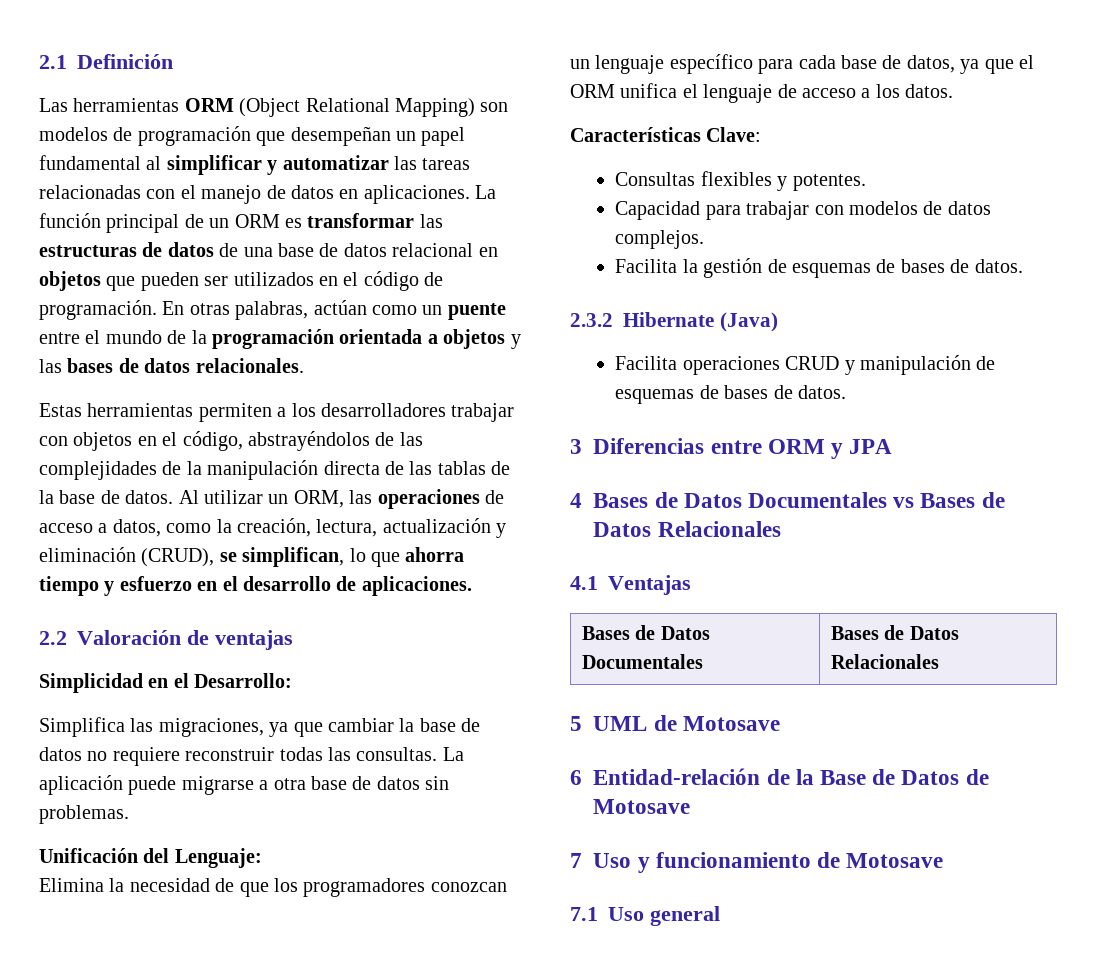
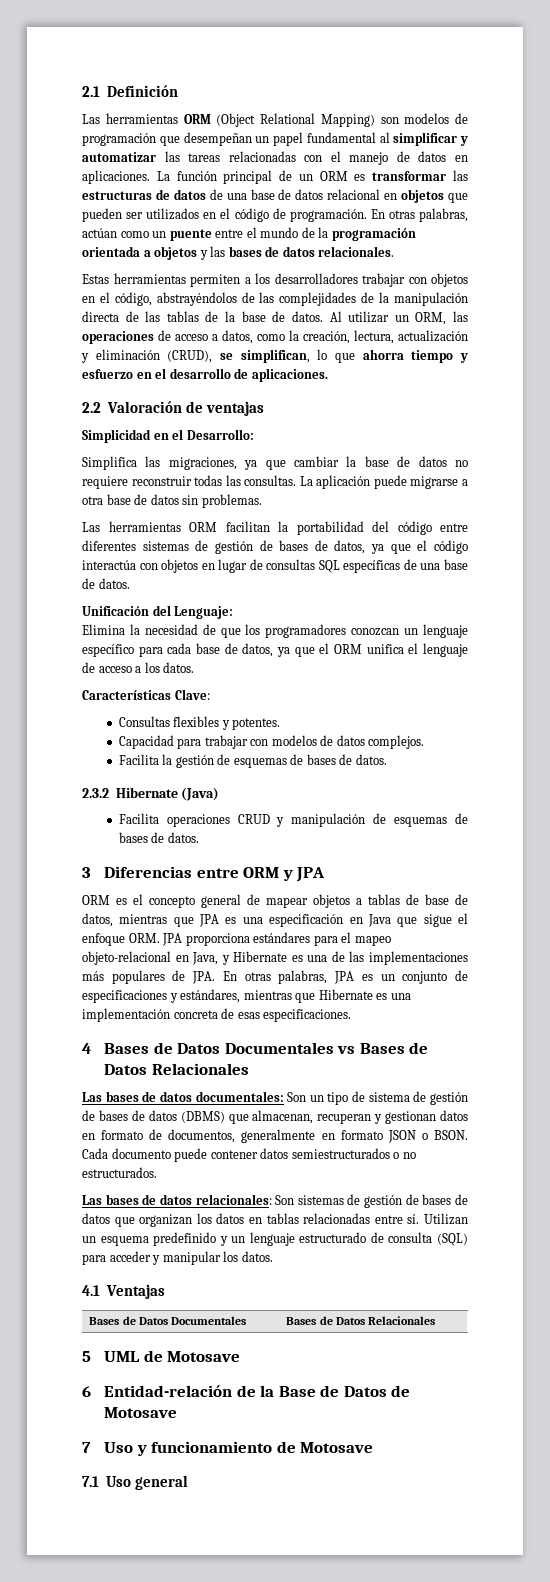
(129, 814) none -> [82,521,468,535] [82,540,468,554] [82,559,468,573] [82,578,130,589] // Las herramientas ORM facilitan la portabilidad del código entre diferentes sistemas de gestión de bases de datos, ya que el código interactúa con objetos en lugar de consultas SQL específicas de una base de datos.
(893, 446) none -> [82,894,468,908] [82,913,469,927] [82,932,391,946] [82,951,468,965] [82,970,468,984] [82,989,411,1003] [82,1008,352,1022] // ORM es el concepto general de mapear objetos a tablas de base de datos, mientras que JPA es una especificación en Java que sigue el enfoque ORM. JPA proporciona estándares para el mapeo objeto-relacional en Java, y Hibernate es una de las implementaciones más populares de JPA. En otras palabras, JPA es un conjunto de especificaciones y estándares, mientras que Hibernate es una implementación concreta de esas especificaciones.
(781, 529) none -> [82,1091,468,1105] [82,1110,468,1124] [82,1129,468,1143] [82,1148,416,1162] [82,1167,157,1178] [82,1194,468,1208] [82,1213,468,1227] [82,1232,468,1246] [82,1251,273,1265] // Las bases de datos documentales: Son un tipo de sistema de gestión de bases de datos (DBMS) que almacenan, recuperan y gestionan datos en formato de documentos, generalmente en formato JSON o BSON. Cada documento puede contener datos semiestructurados o no estructurados. // Las bases de datos relacionales: Son sistemas de gestión de bases de datos que organizan los datos en tablas relacionadas entre sí. Utilizan un esquema predefinido y un lenguaje estructurado de consulta (SQL) para acceder y manipular los datos.

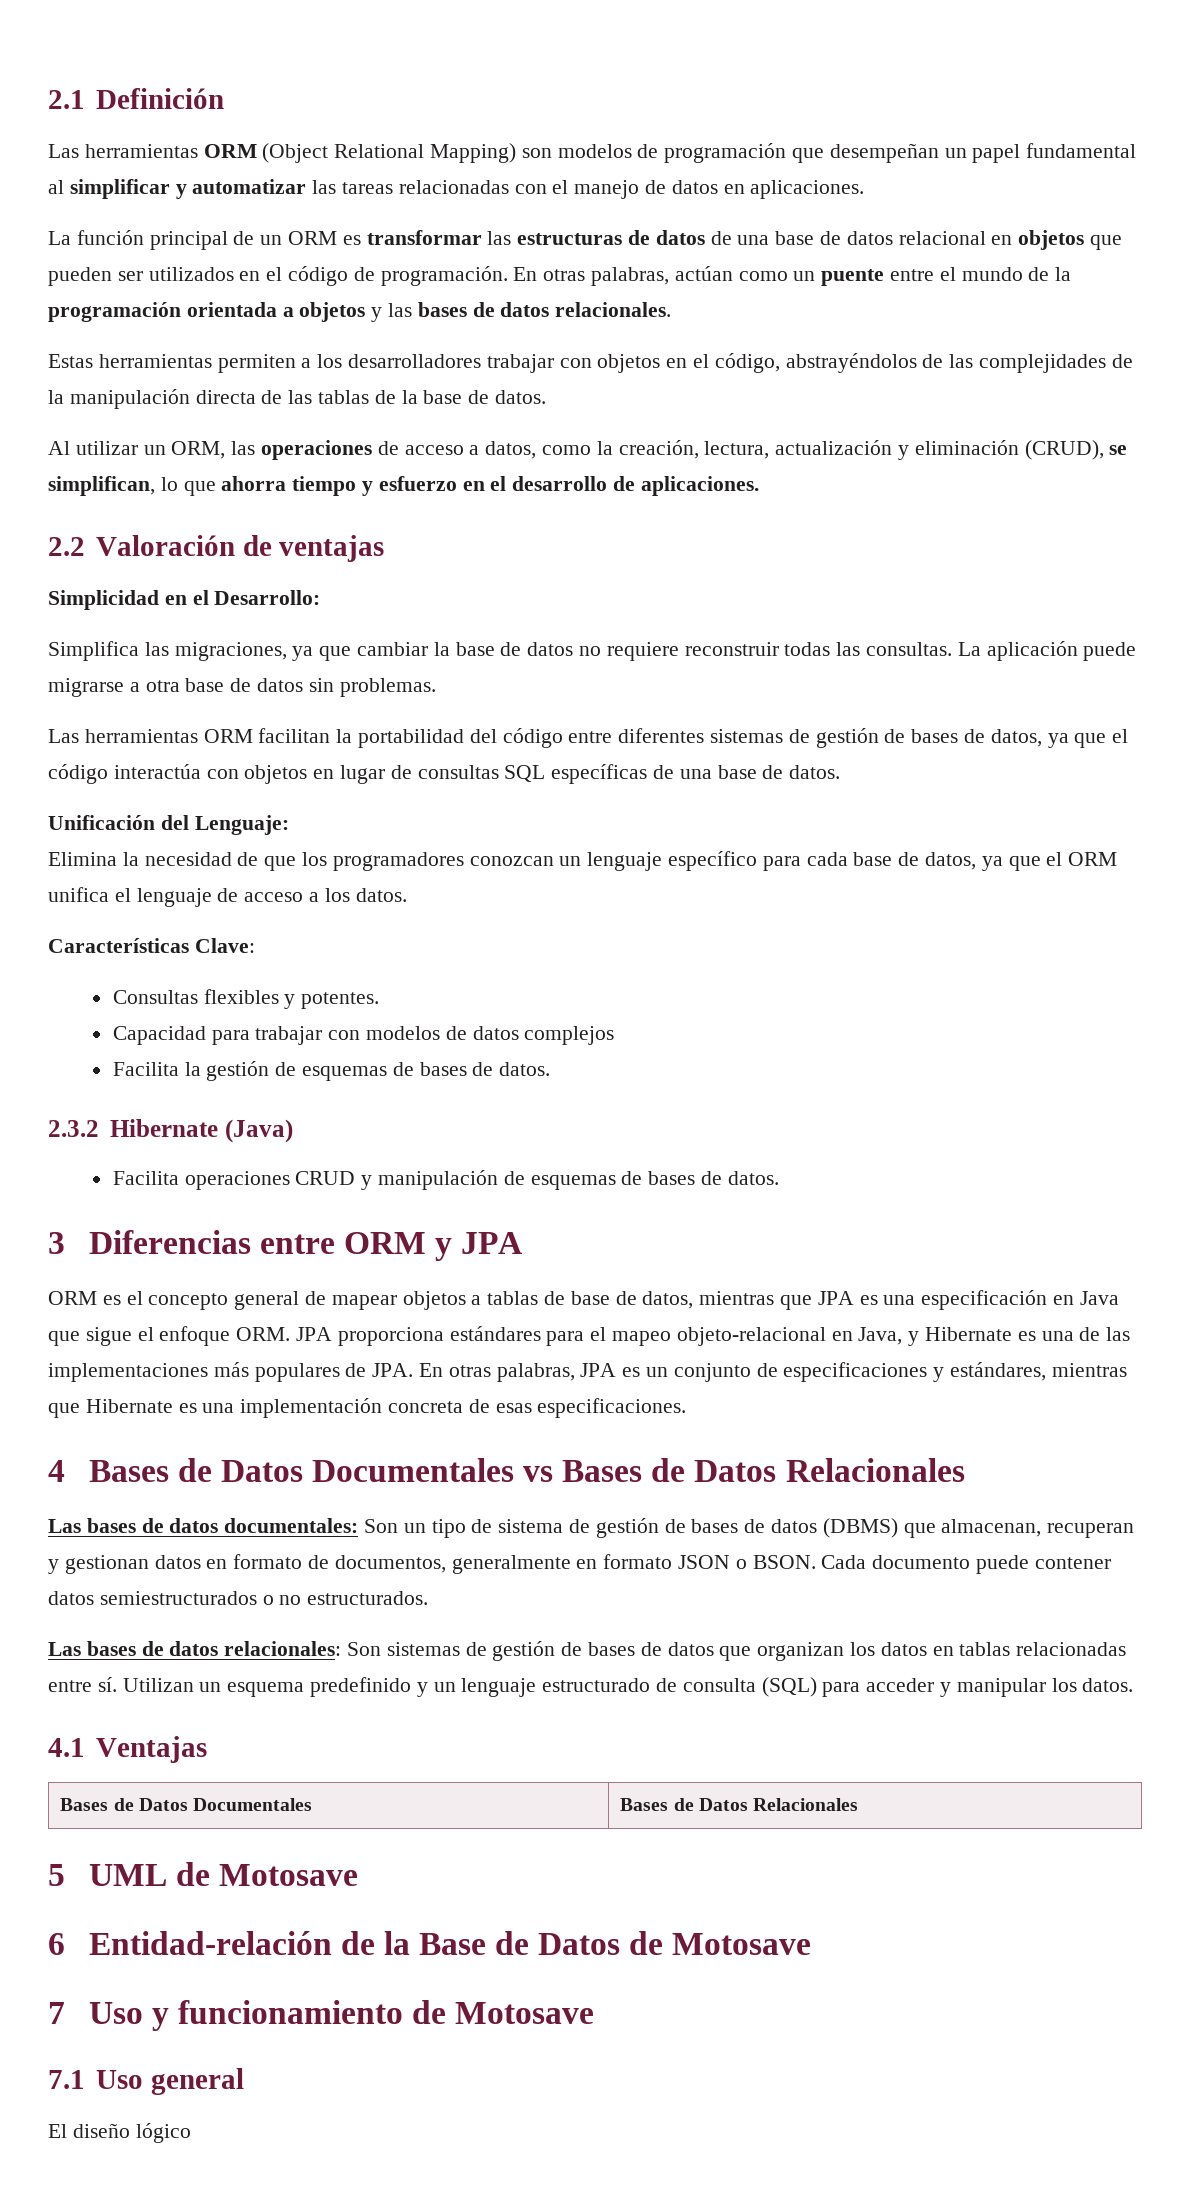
(150, 177) none -> (865, 189) //
(323, 316) none -> (547, 397) //
[368,735,425,749] complejos. -> [524,1026,615,1045] complejos
(188, 1482) none -> [48,2123,191,2143] // El diseño lógico

